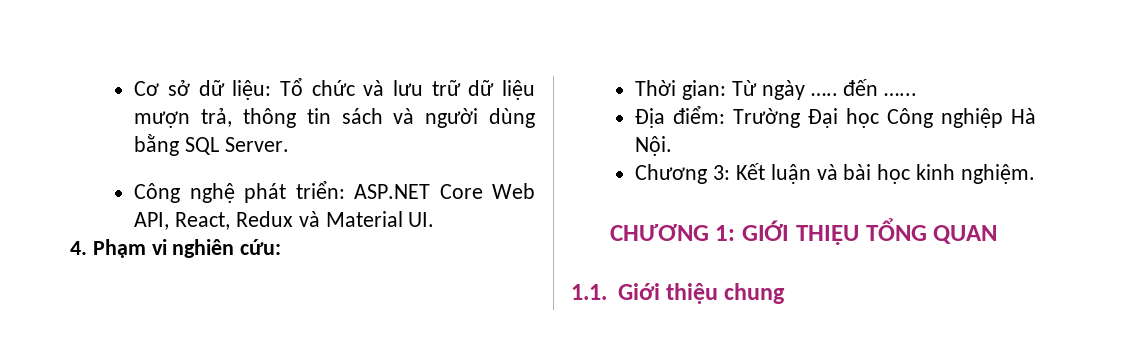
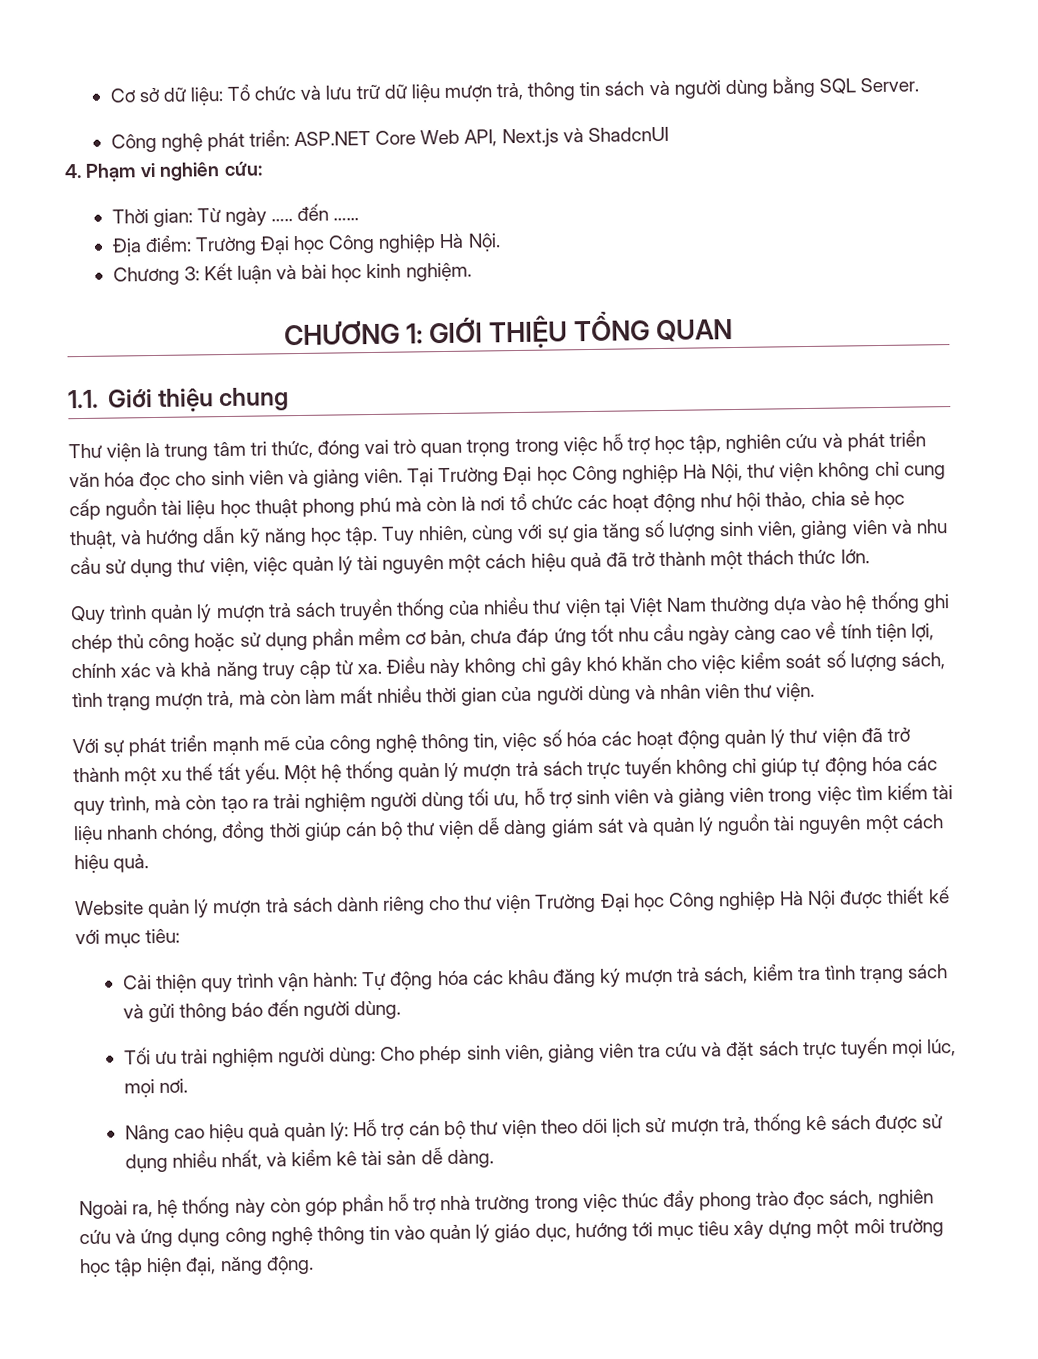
[175,211,435,230] React, Redux và Material UI. -> [501,126,669,148] Next.js và ShadcnUI
(786, 293) none -> [68,429,926,462] [69,461,946,491] [69,490,905,521] [69,519,948,550] [70,549,870,578] [70,591,950,625] [71,621,934,654] [71,650,945,681] [72,682,816,711] [72,727,910,757] [73,756,938,786] [73,782,953,816] [73,813,944,845] [74,854,150,874] [75,886,950,919] [75,928,181,948] [122,963,949,994] [122,999,402,1023] [123,1036,957,1068] [123,1078,188,1098] [124,1113,944,1144] [124,1147,494,1173] [79,1189,934,1220] [79,1218,944,1248] [79,1255,314,1278] // Thư viện là trung tâm tri thức, đóng vai trò quan trọng trong việc hỗ trợ học tập, nghiên cứu và phát triển văn hóa đọc cho sinh viên và giảng viên. Tại Trường Đại học Công nghiệp Hà Nội, thư viện không chỉ cung cấp nguồn tài liệu học thuật phong phú mà còn là nơi tổ chức các hoạt động như hội thảo, chia sẻ học thuật, và hướng dẫn kỹ năng học tập. Tuy nhiên, cùng với sự gia tăng số lượng sinh viên, giảng viên và nhu cầu sử dụng thư viện, việc quản lý tài nguyên một cách hiệu quả đã trở thành một thách thức lớn. // Quy trình quản lý mượn trả sách truyền thống của nhiều thư viện tại Việt Nam thường dựa vào hệ thống ghi chép thủ công hoặc sử dụng phần mềm cơ bản, chưa đáp ứng tốt nhu cầu ngày càng cao về tính tiện lợi, chính xác và khả năng truy cập từ xa. Điều này không chỉ gây khó khăn cho việc kiểm soát số lượng sách, tình trạng mượn trả, mà còn làm mất nhiều thời gian của người dùng và nhân viên thư viện. // Với sự phát triển mạnh mẽ của công nghệ thông tin, việc số hóa các hoạt động quản lý thư viện đã trở thành một xu thế tất yếu. Một hệ thống quản lý mượn trả sách trực tuyến không chỉ giúp tự động hóa các quy trình, mà còn tạo ra trải nghiệm người dùng tối ưu, hỗ trợ sinh viên và giảng viên trong việc tìm kiếm tài liệu nhanh chóng, đồng thời giúp cán bộ thư viện dễ dàng giám sát và quản lý nguồn tài nguyên một cách hiệu quả. // Website quản lý mượn trả sách dành riêng cho thư viện Trường Đại học Công nghiệp Hà Nội được thiết kế với mục tiêu: // Cải thiện quy trình vận hành: Tự động hóa các khâu đăng ký mượn trả sách, kiểm tra tình trạng sách và gửi thông báo đến người dùng. // Tối ưu trải nghiệm người dùng: Cho phép sinh viên, giảng viên tra cứu và đặt sách trực tuyến mọi lúc, mọi nơi. // Nâng cao hiệu quả quản lý: Hỗ trợ cán bộ thư viện theo dõi lịch sử mượn trả, thống kê sách được sử dụng nhiều nhất, và kiểm kê tài sản dễ dàng. // Ngoài ra, hệ thống này còn góp phần hỗ trợ nhà trường trong việc thúc đẩy phong trào đọc sách, nghiên cứu và ứng dụng công nghệ thông tin vào quản lý giáo dục, hướng tới mục tiêu xây dựng một môi trường học tập hiện đại, năng động.

